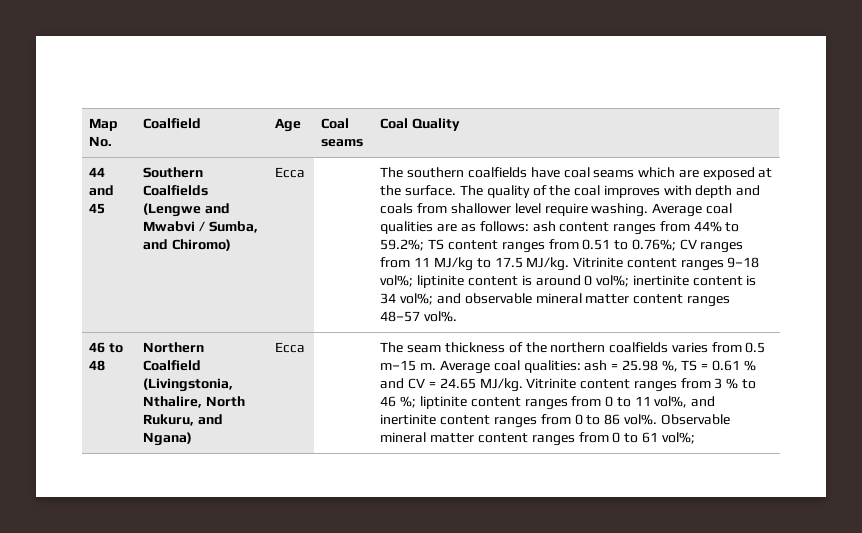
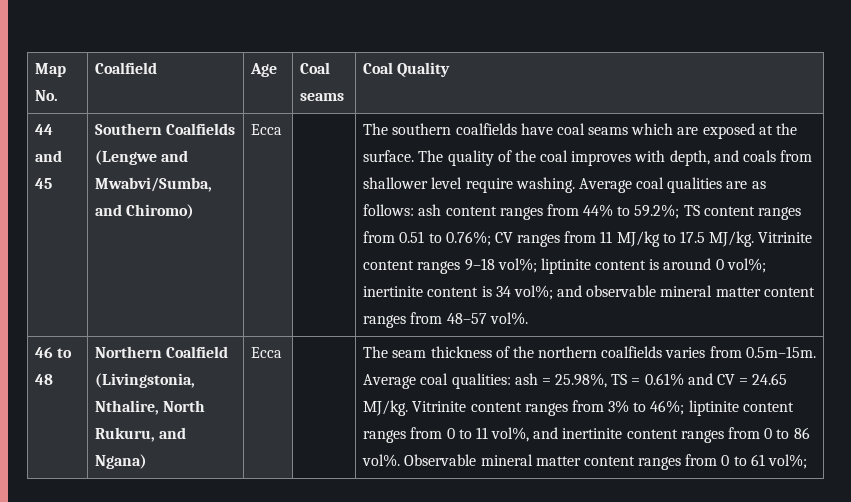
[143,221,258,233] Mwabvi / Sumba, -> [95,177,213,192] Mwabvi/Sumba,
[695,185,733,198] depth -> [669,150,710,166] depth,
(730, 301) none -> [410,312,443,324] from
[745,342,766,353] [380,360,437,371] 0.5 m–15 m. -> [745,346,816,358] 0.5m–15m.
[621,360,756,372] 25.98 %, TS = 0.61 % -> [555,373,684,388] 25.98%, TS = 0.61%
[714,378,757,389] [380,396,417,408] 3 % to 46 %; -> [608,400,685,415] 3% to 46%;

